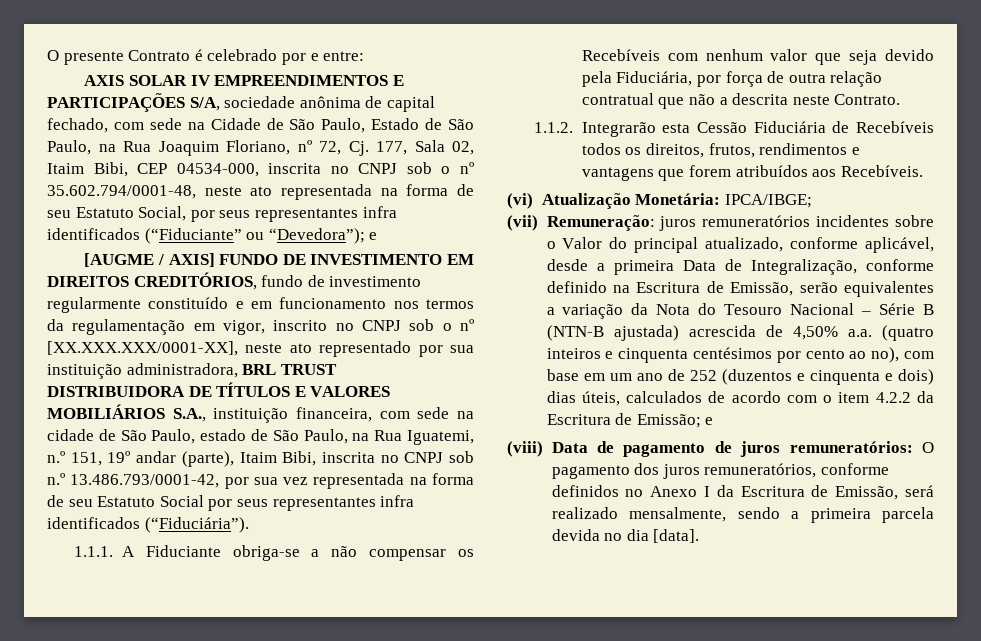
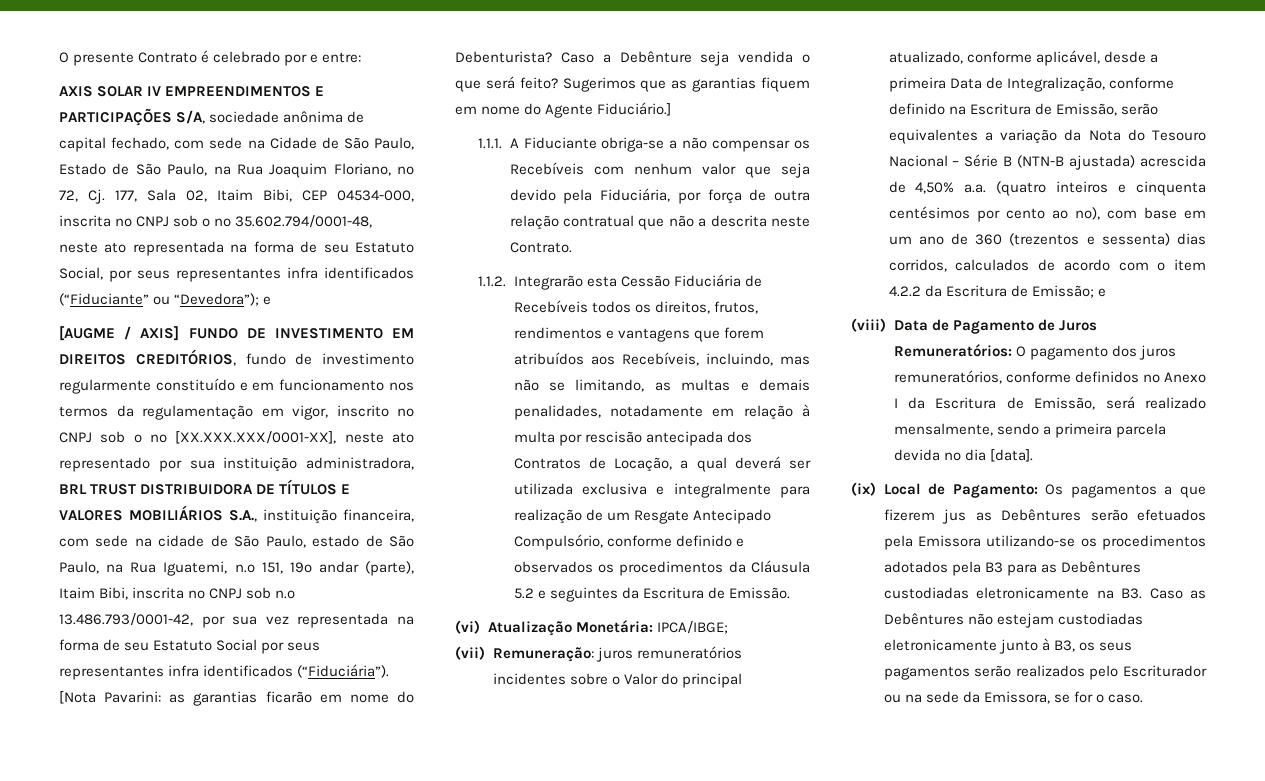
(249, 525) none -> [59,691,415,706] [455,51,810,66] [455,76,810,92] [455,102,672,118] [Nota Pavarini: as garantias ficarão em nome do Debenturista? Caso a Debênture seja vendida o que será feito? Sugerimos que as garantias fiquem em nome do Agente Fiduciário.]
[840,165,923,177] Recebíveis. -> [621,352,810,366] [513,379,811,392] [513,404,810,420] [513,431,752,446] [513,456,812,472] [513,483,810,498] [513,509,771,524] [513,534,744,550] [513,560,810,576] [513,587,791,602] Recebíveis, incluindo, mas não se limitando, as multas e demais penalidades, notadamente em relação à multa por rescisão antecipada dos Contratos de Locação, a qual deverá ser utilizada exclusiva e integralmente para realização de um Resgate Antecipado Compulsório, conforme definido e observados os procedimentos da Cláusula 5.2 e seguintes da Escritura de Emissão.
[689,369,934,385] [546,391,620,406] 252 (duzentos e cinquenta e dois) dias úteis, -> [975,233,1206,246] [888,259,947,272] 360 (trezentos e sessenta) dias corridos,
[623,441,913,457] pagamento de juros remuneratórios: -> [952,319,1097,334] [893,344,1012,357] Pagamento de Juros Remuneratórios:
(700, 536) none -> [851,482,1206,498] [883,509,1206,524] [883,535,1206,550] [883,561,1141,576] [883,587,1206,599] [883,613,1143,628] [883,638,1132,654] [883,665,1207,680] [883,691,1143,704] // (ix) Local de Pagamento: Os pagamentos a que fizerem jus as Debêntures serão efetuados pela Emissora utilizando-se os procedimentos adotados pela B3 para as Debêntures custodiadas eletronicamente na B3. Caso as Debêntures não estejam custodiadas eletronicamente junto à B3, os seus pagamentos serão realizados pelo Escriturador ou na sede da Emissora, se for o caso.

